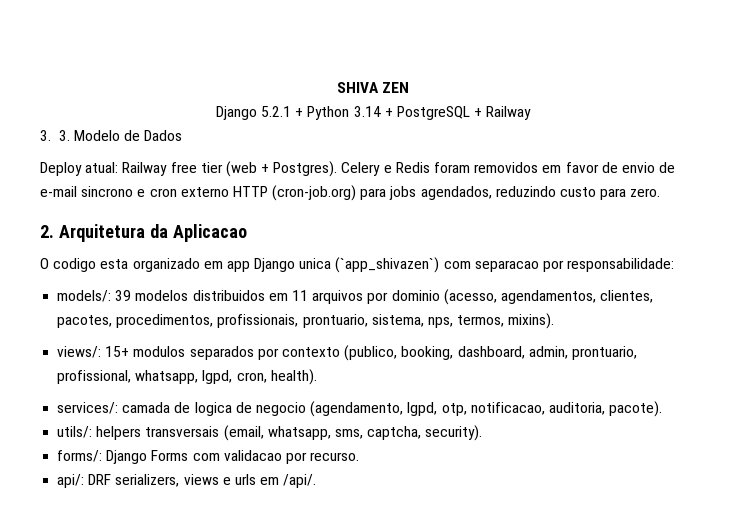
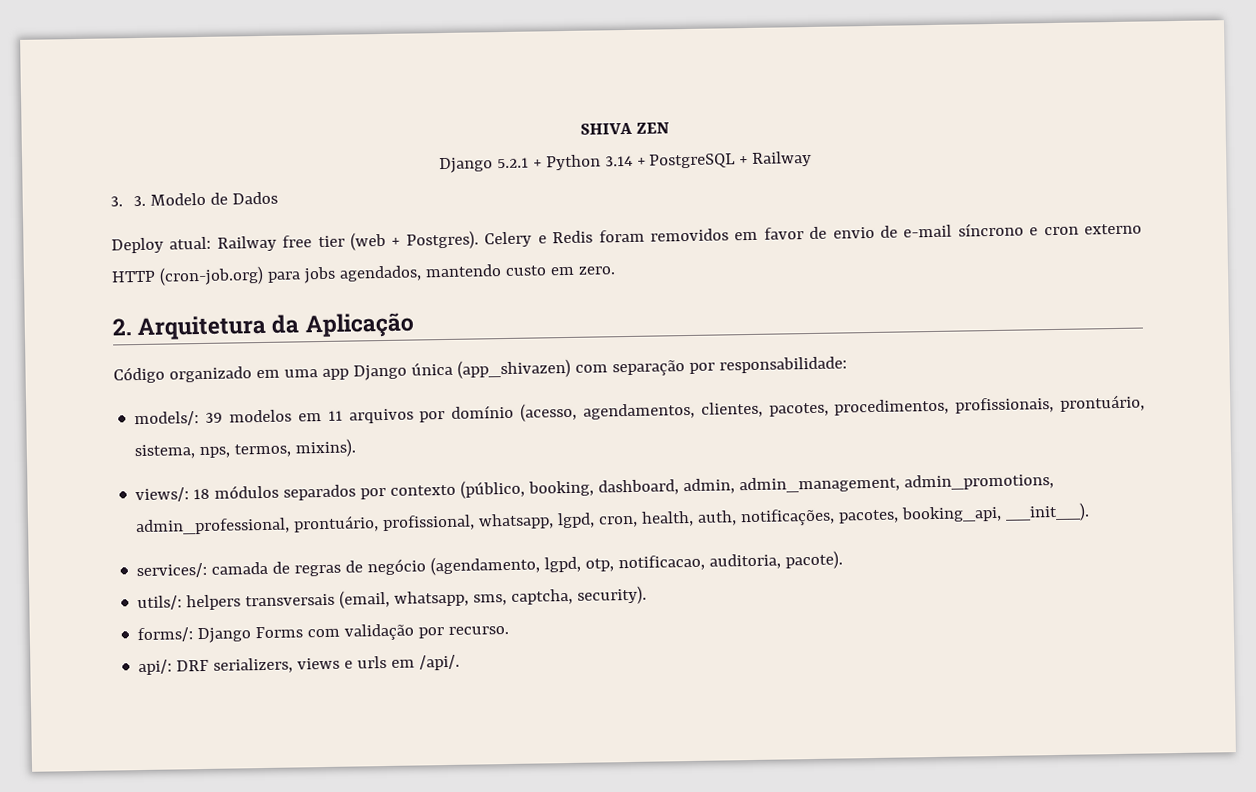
[81,186,134,197] sincrono -> [957,222,1024,237] síncrono
[495,186,627,200] reduzindo custo para -> [424,264,575,278] mantendo custo em
[172,224,247,242] [40,258,129,272] Aplicacao // O codigo esta -> [304,312,414,339] [113,366,165,384] Aplicação // Código
(223, 265) none -> [283,369,318,378] uma
[299,257,539,273] unica (`app_shivazen`) com separacao -> [410,358,685,379] única (app_shivazen) com separação
[192,290,265,301] distribuidos -> (293, 416) none
[391,290,440,301] dominio -> [451,404,515,419] domínio
[302,314,368,328] prontuario, -> [1059,394,1145,412] prontuário,
[105,346,186,357] 15+ modulos -> [193,484,280,500] 18 módulos
[344,345,398,361] (publico, -> [460,479,526,499] (público,
[571,346,637,360] [57,369,317,385] prontuario, profissional, whatsapp, lgpd, cron, health). -> [739,473,1055,494] [135,502,1091,536] admin_management, admin_promotions, admin_professional, prontuário, profissional, whatsapp, lgpd, cron, health, auth, notificações, pacotes, booking_api, __init__).
[194,402,306,416] logica de negocio -> [294,558,427,577] regras de negócio
[223,450,282,461] validacao -> [344,623,415,641] validação

